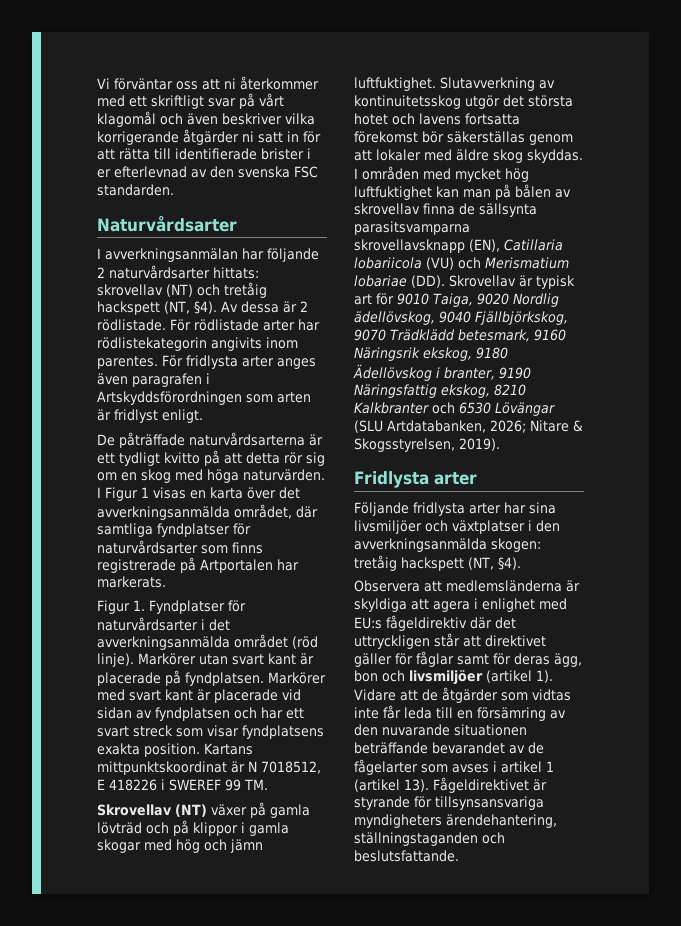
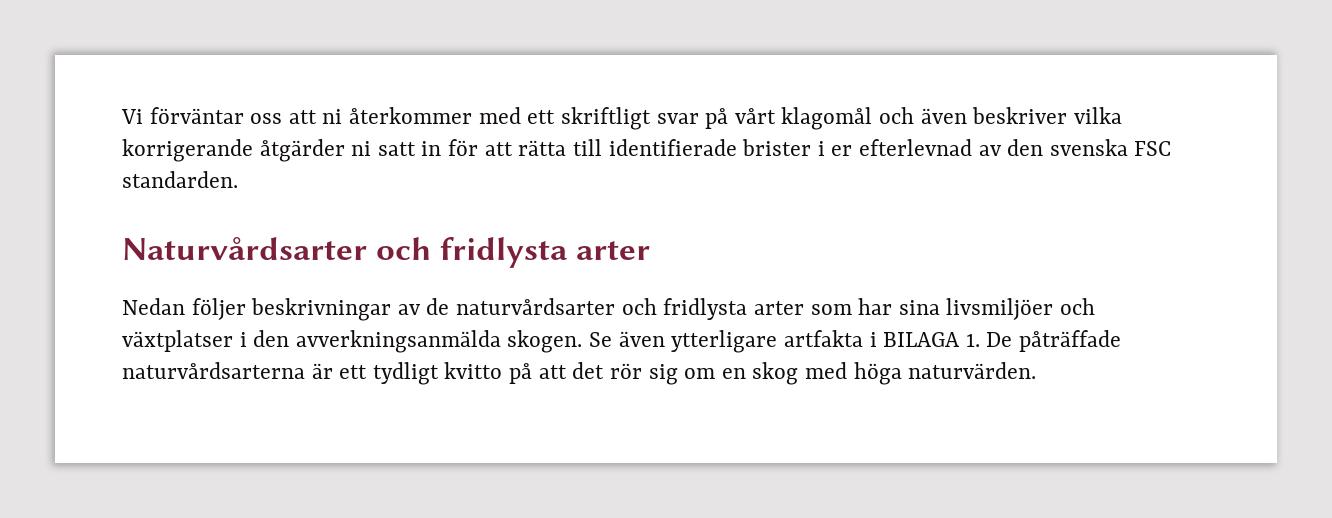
[97,248,319,262] [97,265,259,279] [97,282,267,298] [97,301,308,315] [97,319,320,331] [97,337,298,351] [97,355,316,369] [97,373,210,387] [97,391,311,405] [97,409,203,423] // I avverkningsanmälan har följande 2 naturvårdsarter hittats: skrovellav (NT) och tretåig hackspett (NT, §4). Av dessa är 2 rödlistade. För rödlistade arter har rödlistekategorin angivits inom parentes. För fridlysta arter anges även paragrafen i Artskyddsförordningen som arten är fridlyst enligt. // -> [376,237,651,268] [122,298,1095,321] [122,330,980,353] och fridlysta arter // Nedan följer beskrivningar av de naturvårdsarter och fridlysta arter som har sina livsmiljöer och växtplatser i den avverkningsanmälda skogen. Se även ytterligare artfakta i BILAGA 1.
[246,452,280,464] detta -> [572,362,605,379] det
[97,487,300,501] [97,504,318,520] [97,523,251,537] [97,540,263,554] [97,557,299,573] [97,576,166,588] [97,600,246,614] [97,617,230,631] [97,634,318,650] [97,653,314,667] [97,670,326,686] [97,689,301,703] [97,707,304,721] [97,725,324,739] [97,743,253,757] [97,761,321,775] [97,779,268,791] [97,802,310,818] [97,820,289,836] [97,839,263,853] [354,77,555,91] [354,95,573,109] [354,113,520,125] [354,131,573,145] [354,149,583,163] [354,166,529,182] [354,184,571,200] [354,203,537,217] [354,221,470,235] [354,239,563,253] [354,257,569,270] [354,275,575,289] [354,293,559,307] [354,311,568,325] [354,329,566,342] [354,347,508,361] [353,364,531,381] [354,384,526,398] [354,402,555,416] [354,420,583,433] [354,438,500,452] [354,471,477,488] [354,502,556,516] [354,520,560,534] [354,538,541,552] [354,555,521,571] [354,580,580,592] [354,598,567,612] [354,615,516,631] [354,633,546,649] [354,651,582,667] [354,670,553,685] [354,687,571,703] [354,705,566,721] [354,724,527,736] [354,742,544,754] [354,759,554,775] [354,777,547,793] [354,796,544,810] [354,814,557,828] [354,832,505,846] [354,850,459,862] I Figur 1 visas en karta över det avverkningsanmälda området, där samtliga fyndplatser för naturvårdsarter som finns registrerade på Artportalen har markerats. // Figur 1. Fyndplatser för naturvårdsarter i det avverkningsanmälda området (röd linje). Markörer utan svart kant är placerade på fyndplatsen. Markörer med svart kant är placerade vid sidan av fyndplatsen och har ett svart streck som visar fyndplatsens exakta position. Kartans mittpunktskoordinat är N 7018512, E 418226 i SWEREF 99 TM. // Skrovellav (NT) växer på gamla lövträd och på klippor i gamla skogar med hög och jämn luftfuktighet. Slutavverkning av kontinuitetsskog utgör det största hotet och lavens fortsatta förekomst bör säkerställas genom att lokaler med äldre skog skyddas. I områden med mycket hög luftfuktighet kan man på bålen av skrovellav finna de sällsynta parasitsvamparna skrovellavsknapp (EN), Catillaria lobariicola (VU) och Merismatium lobariae (DD). Skrovellav är typisk art för 9010 Taiga, 9020 Nordlig ädellövskog, 9040 Fjällbjörkskog, 9070 Trädklädd betesmark, 9160 Näringsrik ekskog, 9180 Ädellövskog i branter, 9190 Näringsfattig ekskog, 8210 Kalkbranter och 6530 Lövängar (SLU Artdatabanken, 2026; Nitare & Skogsstyrelsen, 2019). // Fridlysta arter // Följande fridlysta arter har sina livsmiljöer och växtplatser i den avverkningsanmälda skogen: tretåig hackspett (NT, §4). // Observera att medlemsländerna är skyldiga att agera i enlighet med EU:s fågeldirektiv där det uttryckligen står att direktivet gäller för fåglar samt för deras ägg, bon och livsmiljöer (artikel 1). Vidare att de åtgärder som vidtas inte får leda till en försämring av den nuvarande situationen beträffande bevarandet av de fågelarter som avses i artikel 1 (artikel 13). Fågeldirektivet är styrande för tillsynsansvariga myndigheters ärendehantering, ställningstaganden och beslutsfattande. -> (1037, 370) none

